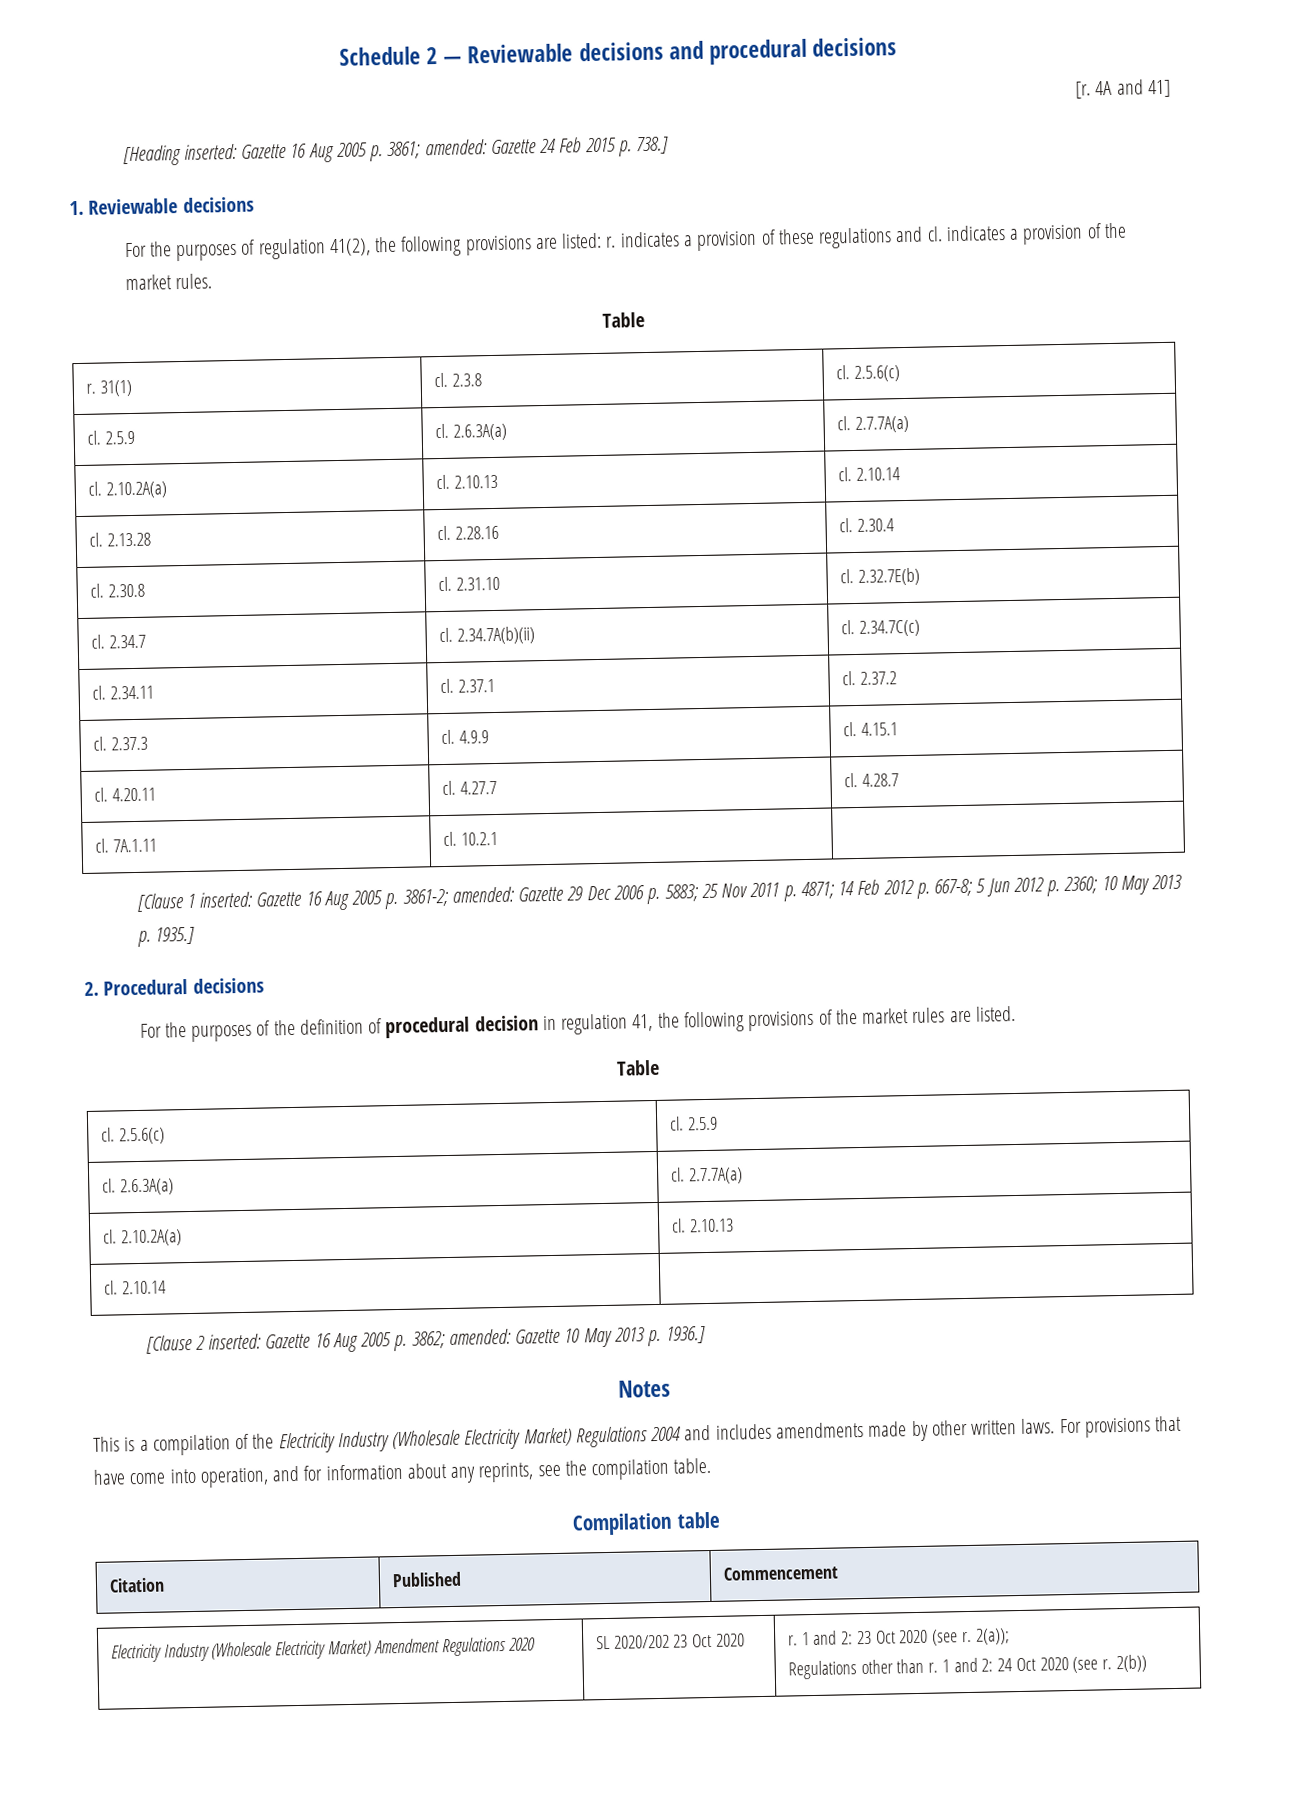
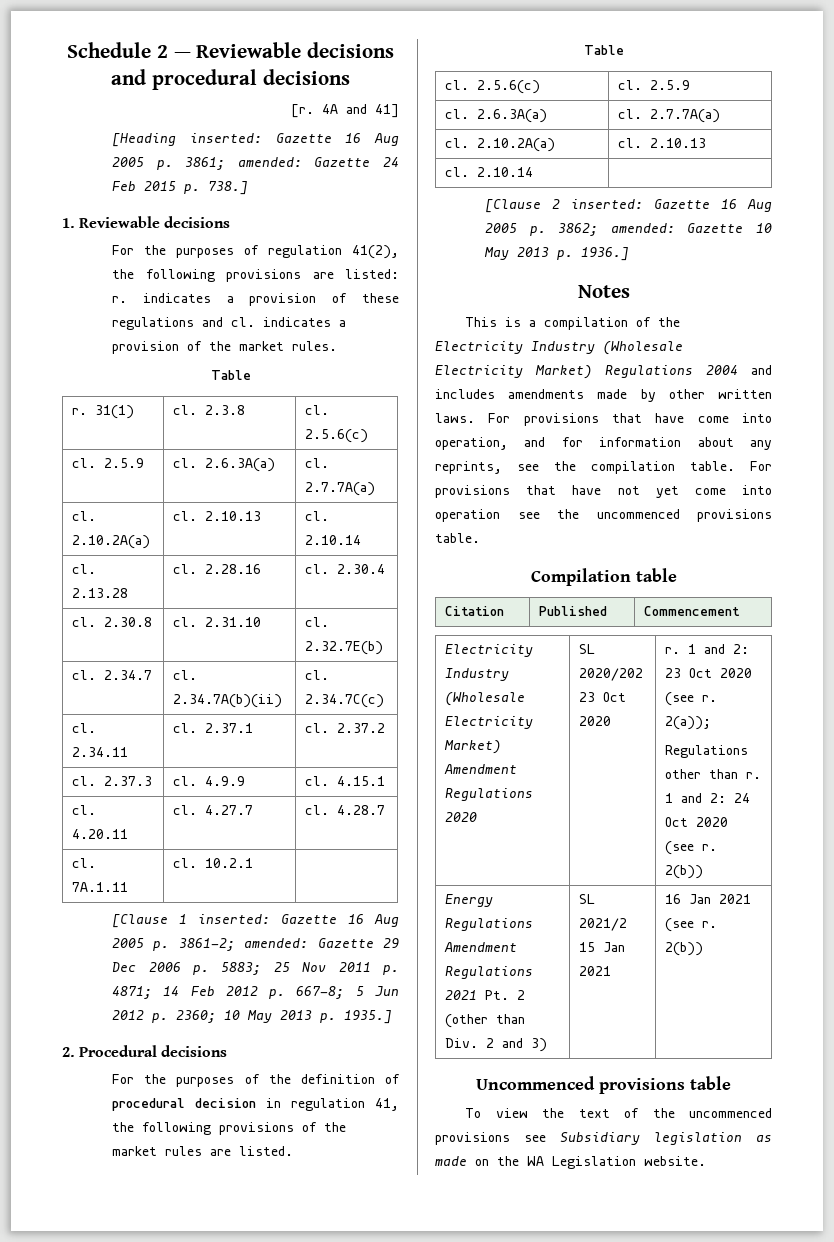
(712, 1465) none -> [750,461,772,471] [435,485,772,498] [435,509,772,522] [435,533,480,543] For provisions that have not yet come into operation see the uncommenced provisions table.
(1147, 1663) none -> [445,894,494,907] [445,918,534,931] [444,942,518,952] [445,966,534,979] [445,990,526,1000] [445,1014,526,1028] [445,1038,548,1052] [579,894,596,904] [579,918,628,931] [579,942,626,952] [579,966,612,976] [665,894,752,904] [665,918,718,932] [665,942,704,956] [476,1076,731,1094] [465,1108,772,1118] [435,1132,772,1145] [435,1156,706,1169] // Energy Regulations Amendment Regulations 2021 Pt. 2 (other than Div. 2 and 3) | SL 2021/2 15 Jan 2021 | 16 Jan 2021 (see r. 2(b)) // Uncommenced provisions table // To view the text of the uncommenced provisions see Subsidiary legislation as made on the WA Legislation website.

